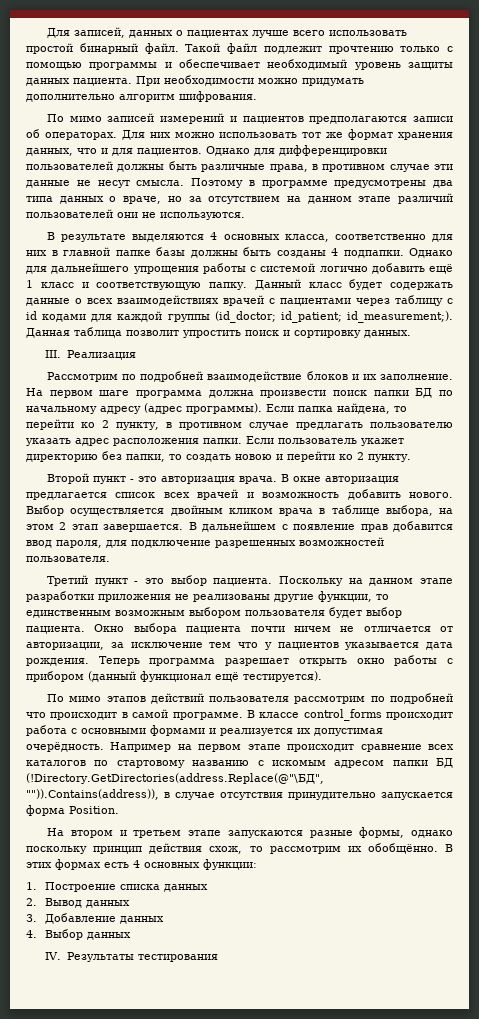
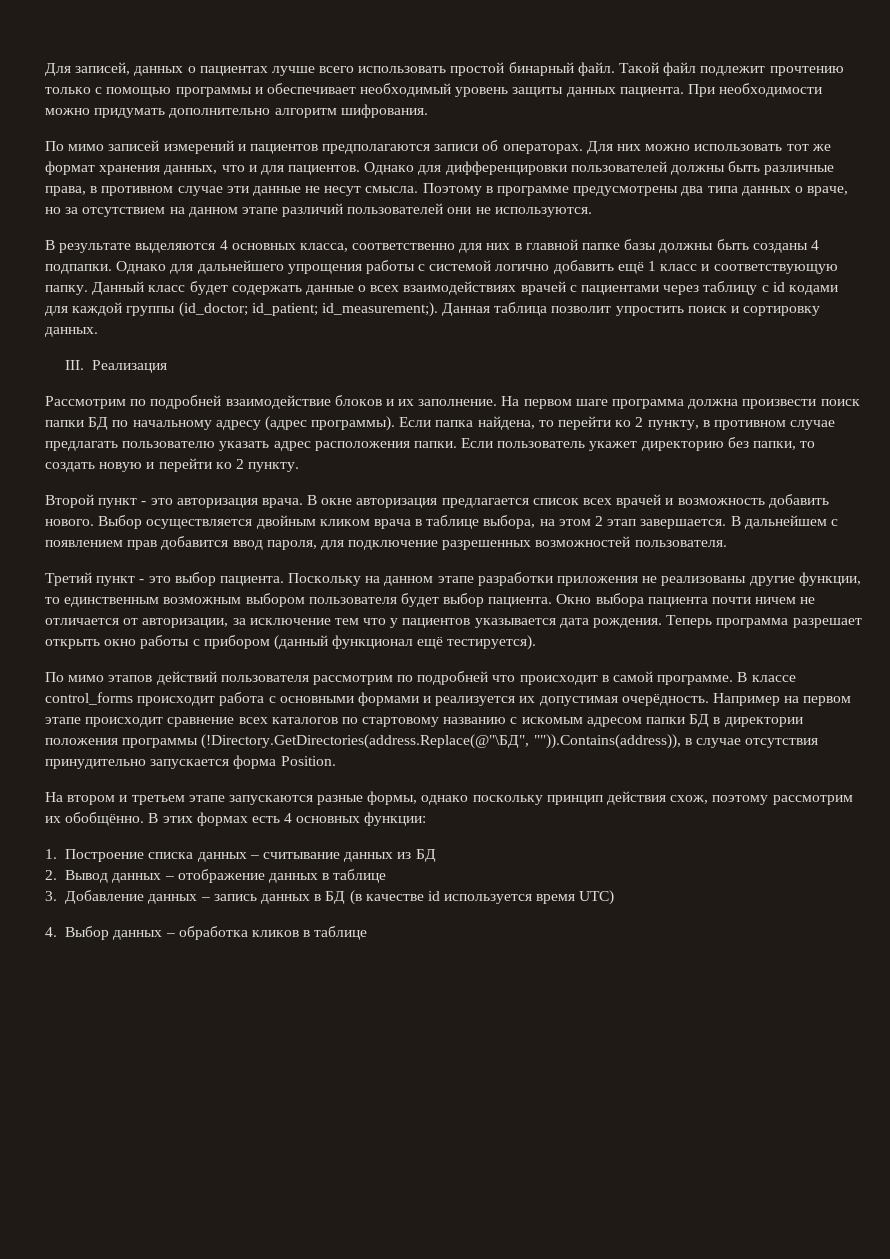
[235,454,272,460] новою -> [99,462,143,472] новую
[293,524,356,530] появление -> [45,540,123,547] появлением
(453, 763) none -> [713,717,803,727] [45,738,199,748] в директории положения программы
[249,846,263,852] то -> [712,795,769,805] поэтому
[26,898,131,908] [26,913,165,924] [26,929,132,940] [45,952,218,962] // 2. Вывод данных // 3. Добавление данных // 4. Выбор данных // IV. Результаты тестирования -> [249,849,436,862] [45,869,387,883] [45,890,615,905] [45,926,368,940] – считывание данных из БД // 2. Вывод данных – отображение данных в таблице // 3. Добавление данных – запись данных в БД (в качестве id используется время UTC) // 4. Выбор данных – обработка кликов в таблице

